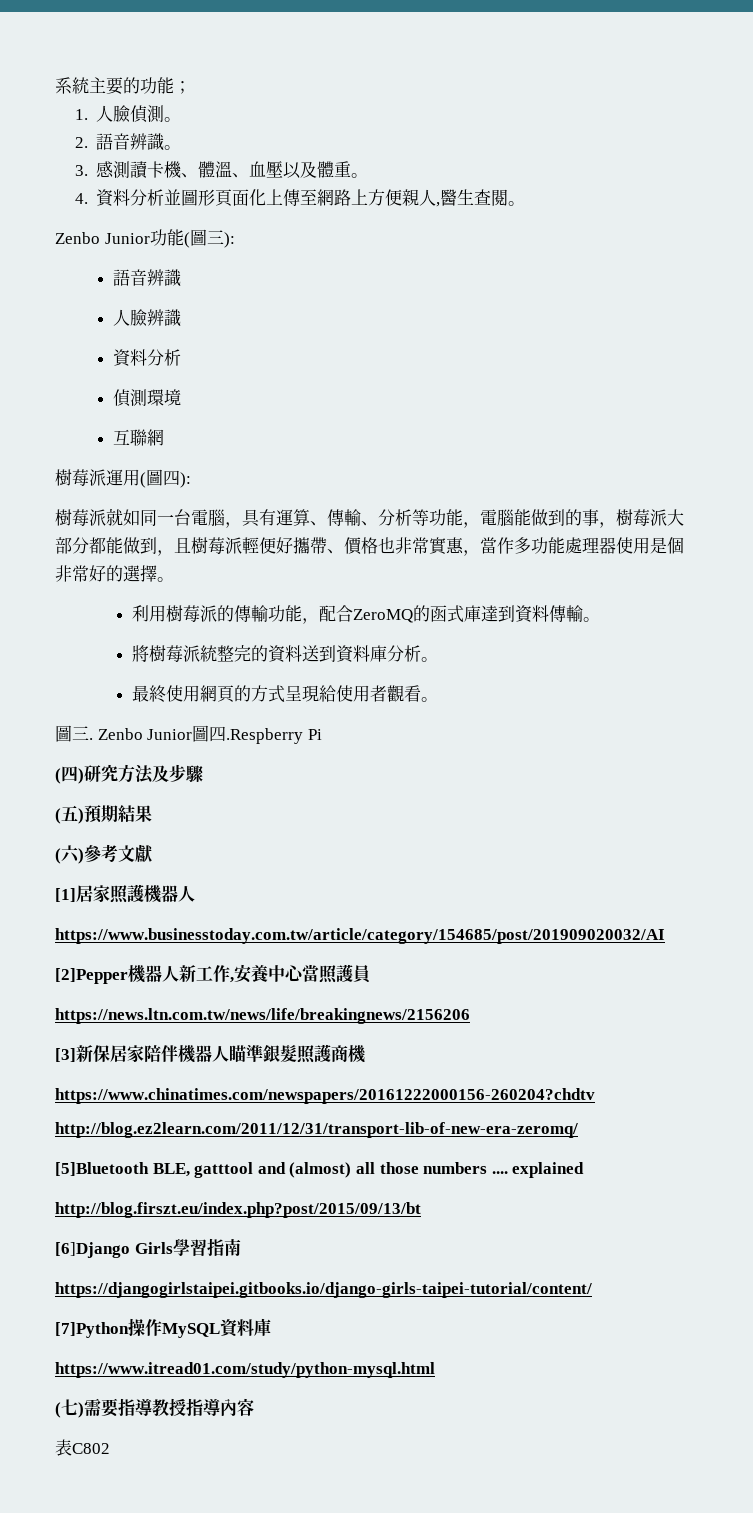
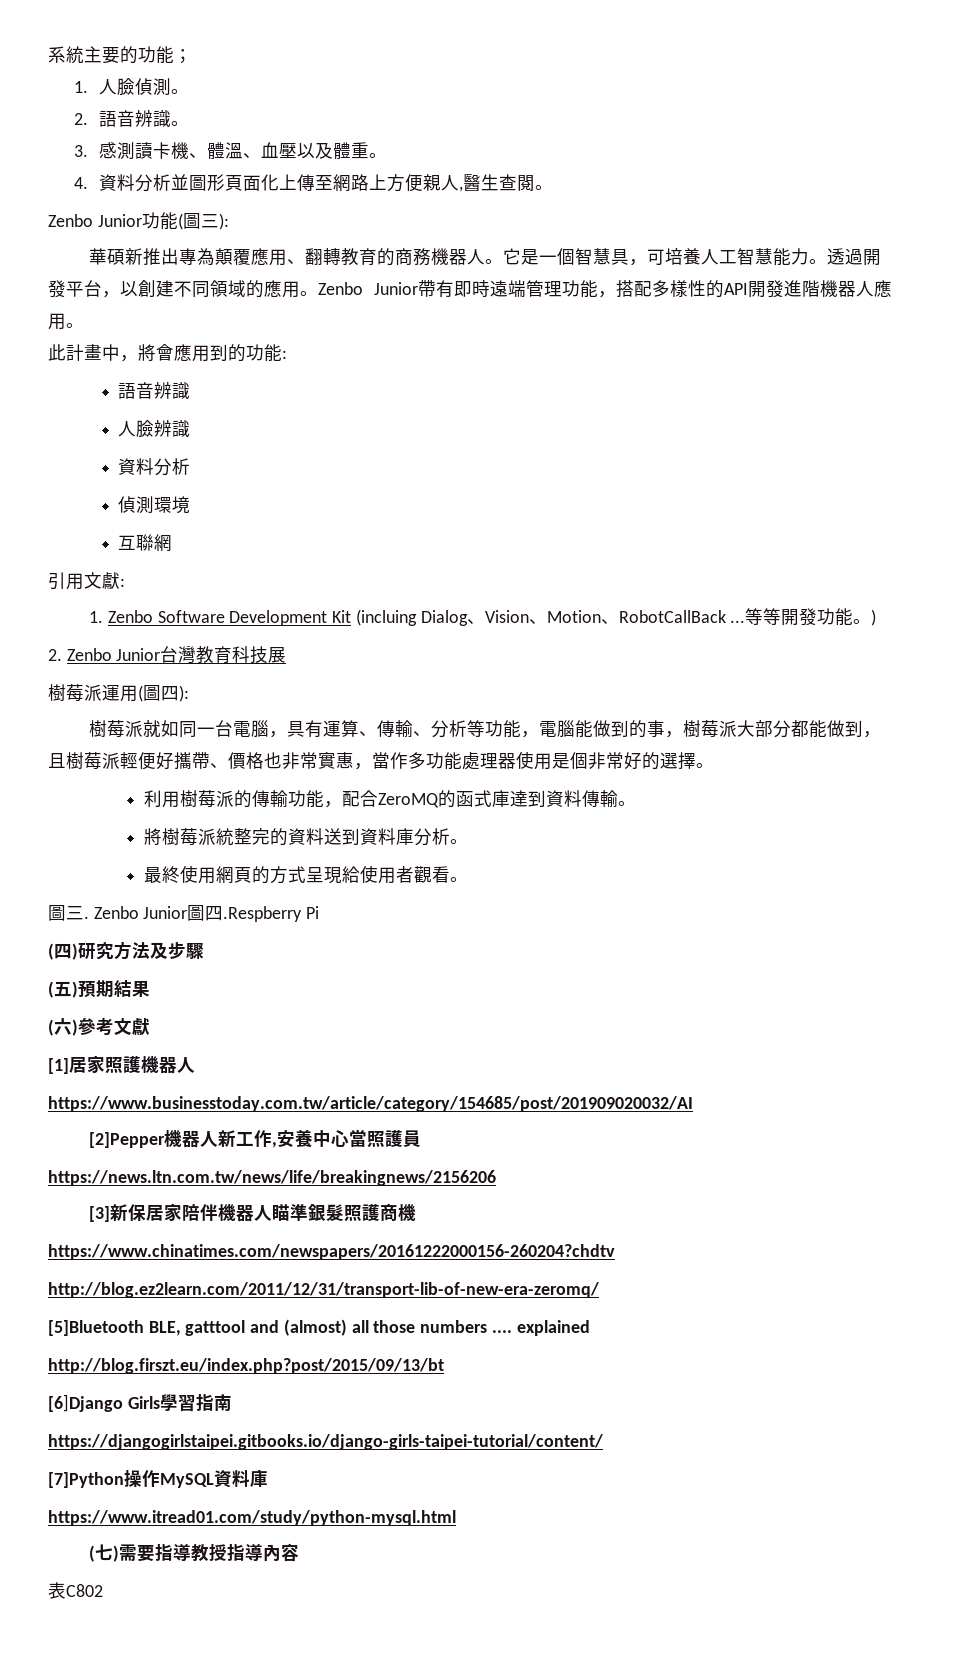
(235, 240) none -> [89,248,882,266] [48,280,892,298] [48,313,84,330] [48,344,287,362] // 華碩新推出專為顛覆應用、翻轉教育的商務機器人。它是一個智慧具，可培養人工智慧能力。透過開發平台，以創建不同領域的應用。Zenbo Junior帶有即時遠端管理功能，搭配多樣性的API開發進階機器人應用。 // 此計畫中，將會應用到的功能:
(164, 437) none -> [48,572,125,590] [89,608,877,626] [48,646,287,664] // 引用文獻: // 1. Zenbo Software Development Kit (incluing Dialog、Vision、Motion、RobotCallBack ...等等開發功能。) // 2. Zenbo Junior台灣教育科技展

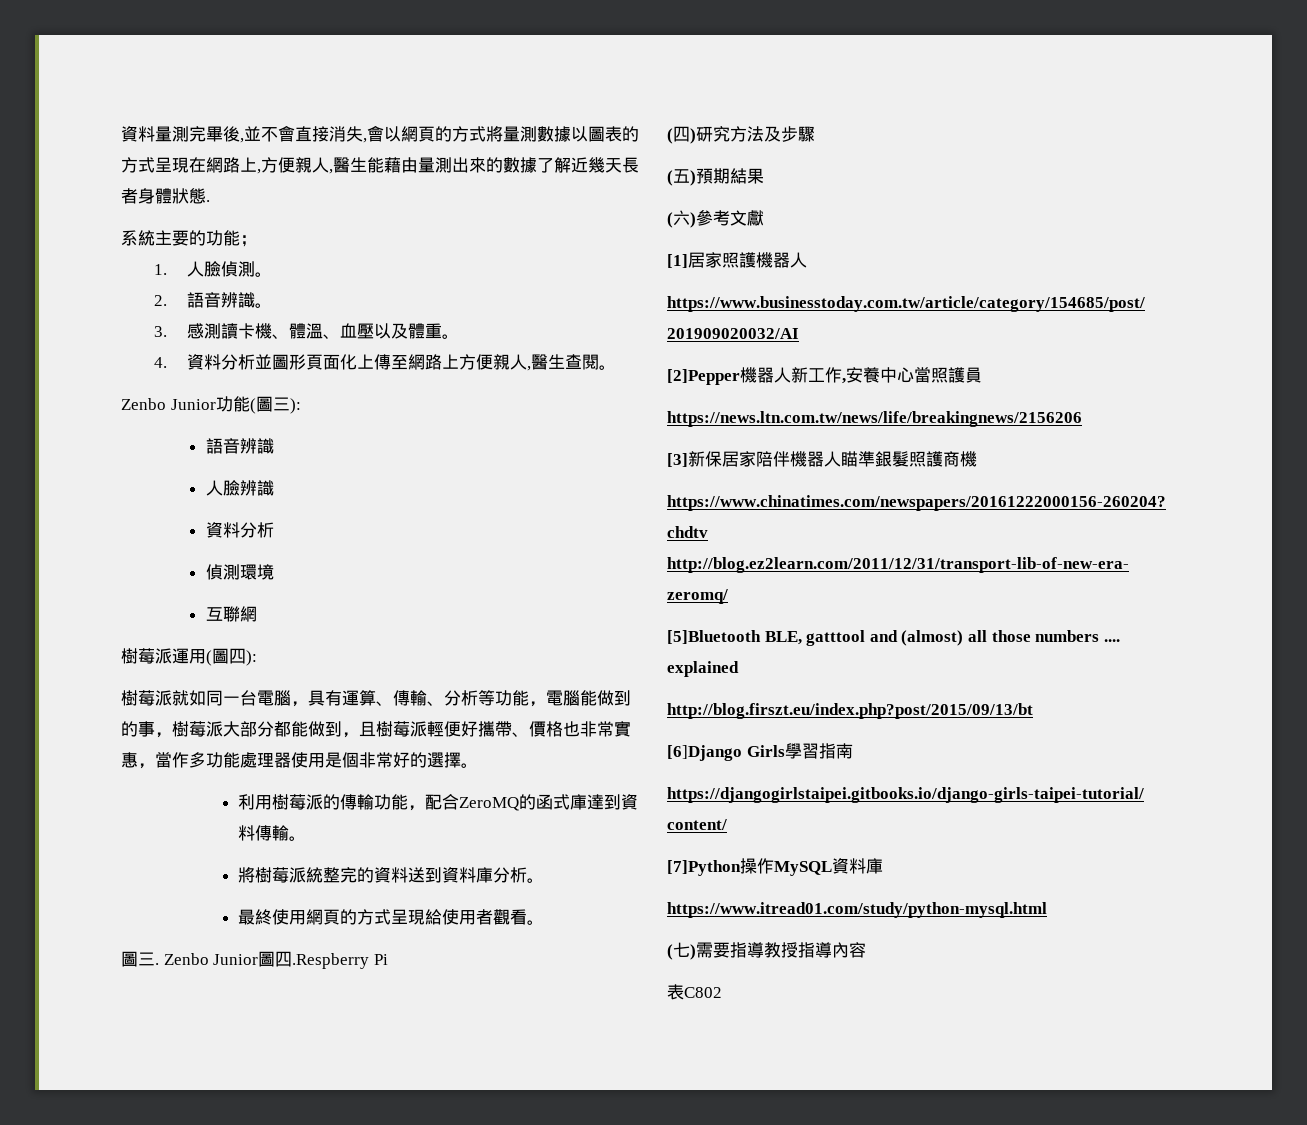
(48, 54) none -> [121,125,639,143] [121,157,639,174] [121,188,210,204] 資料量測完畢後,並不會直接消失,會以網頁的方式將量測數據以圖表的方式呈現在網路上,方便親人,醫生能藉由量測出來的數據了解近幾天長者身體狀態. //
[89,248,882,266] [48,280,892,298] [48,313,84,330] [48,344,287,362] // 華碩新推出專為顛覆應用、翻轉教育的商務機器人。它是一個智慧具，可培養人工智慧能力。透過開發平台，以創建不同領域的應用。Zenbo Junior帶有即時遠端管理功能，搭配多樣性的API開發進階機器人應用。 // 此計畫中，將會應用到的功能: -> (301, 406) none
[48,572,125,590] [89,608,877,626] [48,646,287,664] // 引用文獻: // 1. Zenbo Software Development Kit (incluing Dialog、Vision、Motion、RobotCallBack ...等等開發功能。) // 2. Zenbo Junior台灣教育科技展 -> (257, 614) none

